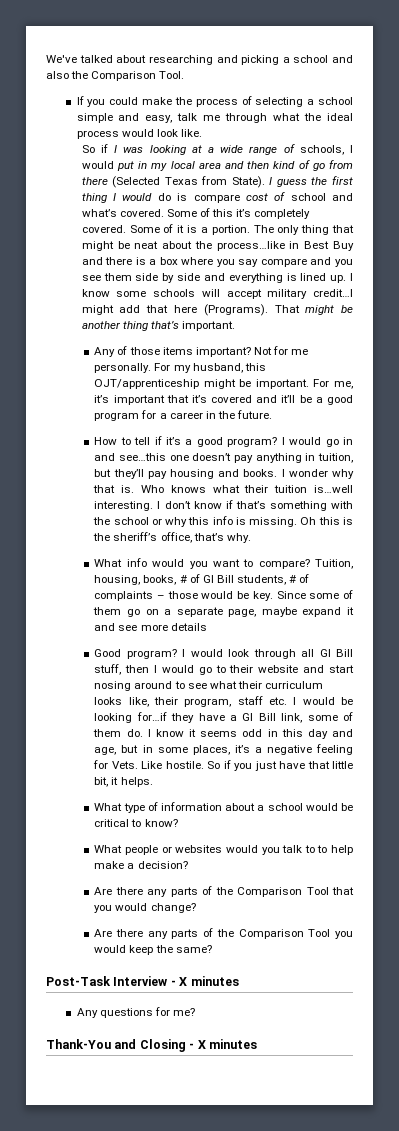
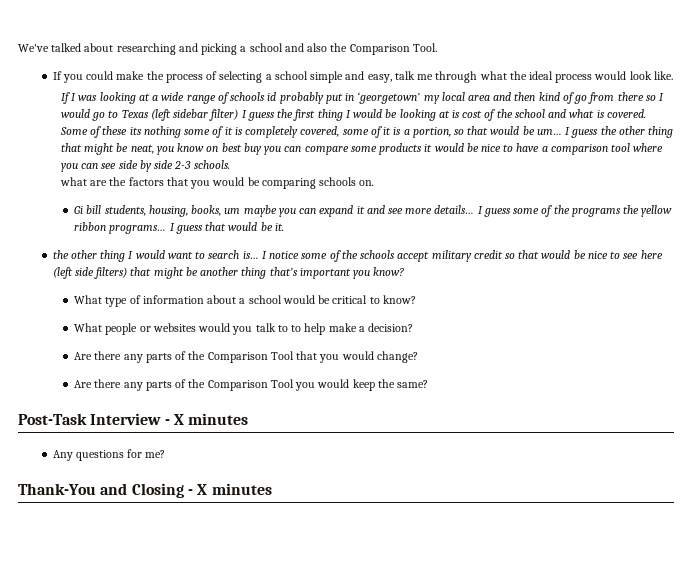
[81,144,108,153] So if -> [60,92,70,104] If
[299,145,353,155] [81,161,114,169] schools, I would -> [230,92,324,104] schools id probably
(148, 165) none -> [357,92,421,104] ‘georgetown’
[112,176,265,188] (Selected Texas from State). -> [645,93,665,101] [60,109,239,121] so I would go to Texas (left sidebar filter)
[157,193,240,203] do is compare -> [385,109,461,121] be looking at is
[290,193,354,201] [81,208,311,219] [81,224,354,235] [81,241,354,251] [81,257,353,267] [81,273,353,283] [81,289,353,299] [81,304,300,316] school and what’s covered. Some of this it’s completely covered. Some of it is a portion. The only thing that might be neat about the process…like in Best Buy and there is a box where you say compare and you see them side by side and everything is lined up. I know some schools will accept military credit…I might add that here (Programs). That -> [496,109,646,118] [59,126,674,138] [60,143,664,155] [60,160,230,172] [59,177,375,189] [74,205,673,217] [74,222,284,234] [52,250,663,262] [52,267,152,279] the school and what is covered. Some of these its nothing some of it is completely covered, some of it is a portion, so that would be um… I guess the other thing that might be neat, you know on best buy you can compare some products it would be nice to have a comparison tool where you can see side by side 2-3 schools. // what are the factors that you would be comparing schools on. // Gi bill students, housing, books, um maybe you can expand it and see more details… I guess some of the programs the yellow ribbon programs… I guess that would be it. // the other thing I would want to search is… I notice some of the schools accept military credit so that would be nice to see here (left side filters) that
[182,321,236,331] [94,346,309,357] [94,363,266,373] [94,379,353,389] [94,395,354,405] [94,410,273,421] [94,436,353,447] [94,453,353,463] [94,469,354,479] [93,485,353,493] [94,500,353,511] [93,516,353,527] [93,532,251,543] [94,558,353,569] [94,574,310,585] [94,590,353,601] [93,607,354,617] [94,623,207,631] [94,649,353,659] [94,664,354,675] [94,681,324,691] [94,696,353,707] [94,712,353,723] [93,729,353,739] [94,744,353,755] [93,760,353,771] [94,777,153,787] important. // Any of those items important? Not for me personally. For my husband, this OJT/apprenticeship might be important. For me, it’s important that it’s covered and it’ll be a good program for a career in the future. // How to tell if it’s a good program? I would go in and see…this one doesn’t pay anything in tuition, but they’ll pay housing and books. I wonder why that is. Who knows what their tuition is…well interesting. I don’t know if that’s something with the school or why this info is missing. Oh this is the sheriff’s office, that’s why. // What info would you want to compare? Tuition, housing, books, # of GI Bill students, # of complaints – those would be key. Since some of them go on a separate page, maybe expand it and see more details // Good program? I would look through all GI Bill stuff, then I would go to their website and start nosing around to see what their curriculum looks like, their program, staff etc. I would be looking for…if they have a GI Bill link, some of them do. I know it seems odd in this day and age, but in some places, it’s a negative feeling for Vets. Like hostile. So if you just have that little bit, it helps. -> [299,267,405,279] important you know?

